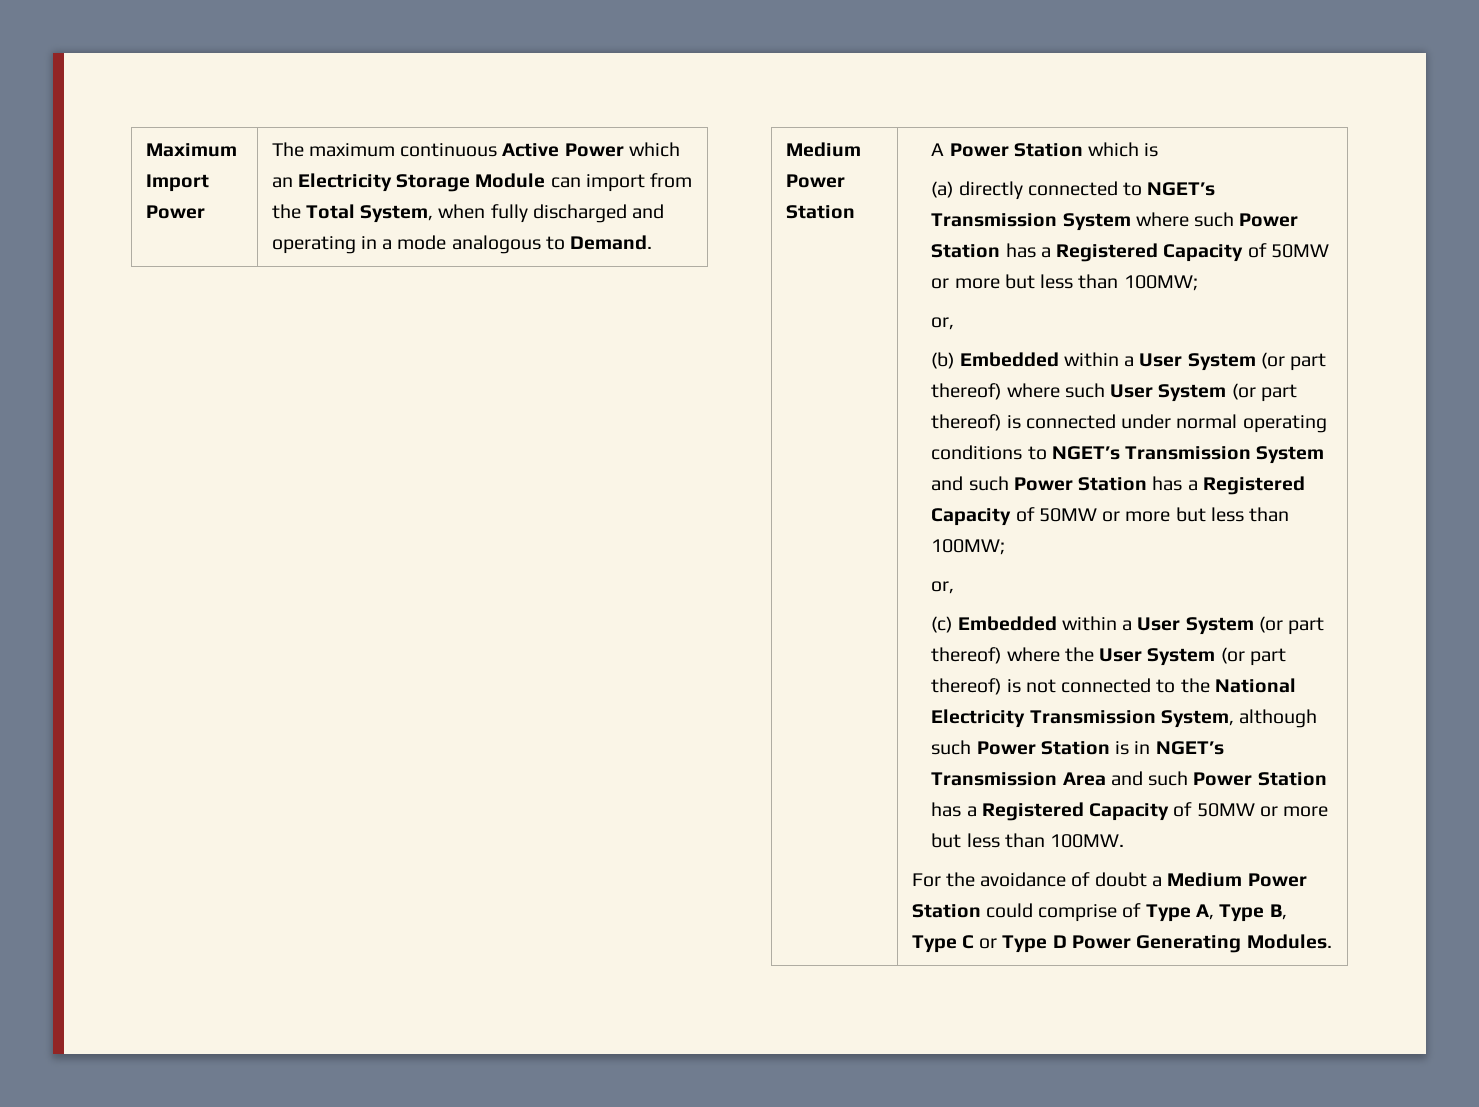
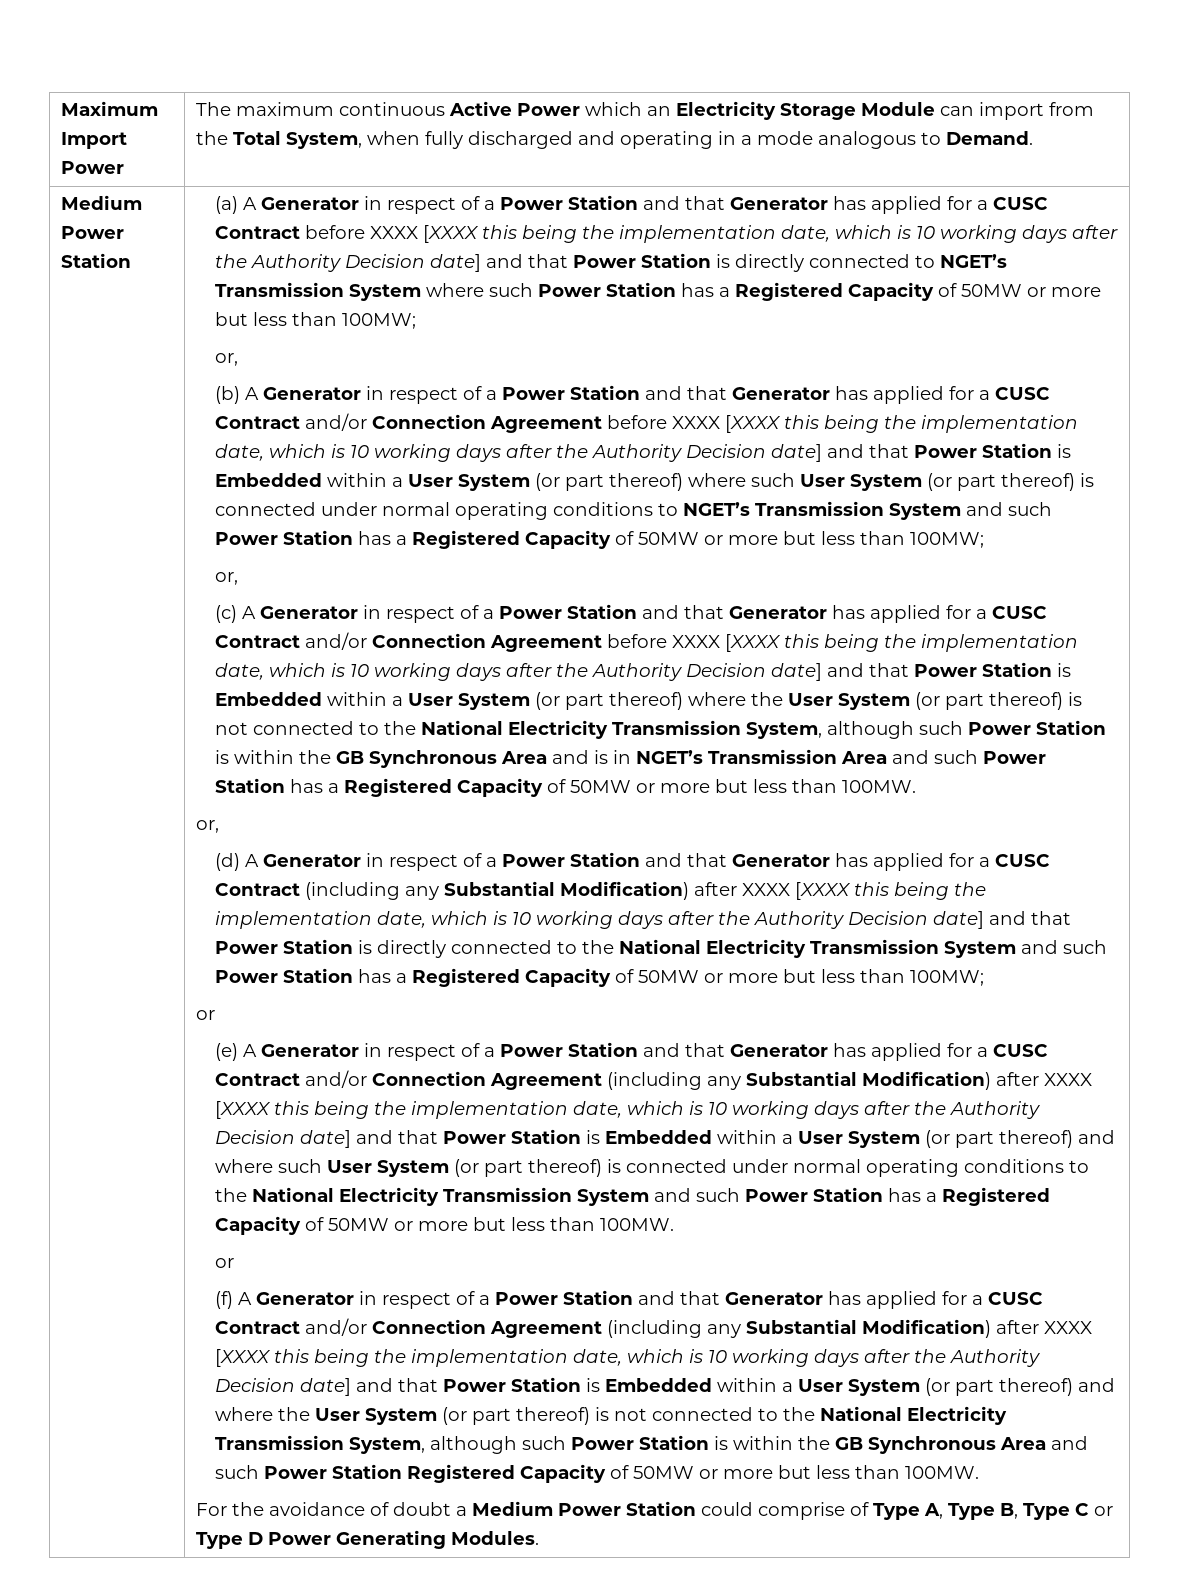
[931,142,1159,157] [931,181,954,198] A Power Station which is // (a) -> [214,195,1048,214] [214,225,1118,243] [214,253,730,272] (a) A Generator in respect of a Power Station and that Generator has applied for a CUSC Contract before XXXX [XXXX this being the implementation date, which is 10 working days after the Authority Decision date] and that Power Station is
(955, 360) none -> [244,385,1050,404] [214,413,1078,433] [214,443,1071,462] A Generator in respect of a Power Station and that Generator has applied for a CUSC Contract and/or Connection Agreement before XXXX [XXXX this being the implementation date, which is 10 working days after the Authority Decision date] and that Power Station is
(953, 624) none -> [241,604,1047,623] [214,632,1078,652] [214,662,1071,681] A Generator in respect of a Power Station and that Generator has applied for a CUSC Contract and/or Connection Agreement before XXXX [XXXX this being the implementation date, which is 10 working days after the Authority Decision date] and that Power Station is
(1130, 748) none -> [233,750,608,768] within the GB Synchronous Area and is
(1125, 841) none -> [196,820,220,833] [214,852,1050,871] [214,881,986,900] [214,911,1071,929] [214,939,1107,958] [214,968,984,987] [196,1010,216,1020] [214,1042,1048,1061] [214,1070,1092,1090] [214,1101,1040,1119] [214,1129,1115,1148] [214,1159,1089,1177] [214,1187,1050,1206] [214,1216,674,1235] [214,1258,234,1268] [214,1290,1043,1309] [214,1318,1092,1338] [214,1349,1040,1367] [214,1377,1115,1396] [214,1406,1007,1425] [214,1435,1088,1454] [214,1464,979,1483] // or, // (d) A Generator in respect of a Power Station and that Generator has applied for a CUSC Contract (including any Substantial Modification) after XXXX [XXXX this being the implementation date, which is 10 working days after the Authority Decision date] and that Power Station is directly connected to the National Electricity Transmission System and such Power Station has a Registered Capacity of 50MW or more but less than 100MW; // or // (e) A Generator in respect of a Power Station and that Generator has applied for a CUSC Contract and/or Connection Agreement (including any Substantial Modification) after XXXX [XXXX this being the implementation date, which is 10 working days after the Authority Decision date] and that Power Station is Embedded within a User System (or part thereof) and where such User System (or part thereof) is connected under normal operating conditions to the National Electricity Transmission System and such Power Station has a Registered Capacity of 50MW or more but less than 100MW. // or // (f) A Generator in respect of a Power Station and that Generator has applied for a CUSC Contract and/or Connection Agreement (including any Substantial Modification) after XXXX [XXXX this being the implementation date, which is 10 working days after the Authority Decision date] and that Power Station is Embedded within a User System (or part thereof) and where the User System (or part thereof) is not connected to the National Electricity Transmission System, although such Power Station is within the GB Synchronous Area and such Power Station Registered Capacity of 50MW or more but less than 100MW.

